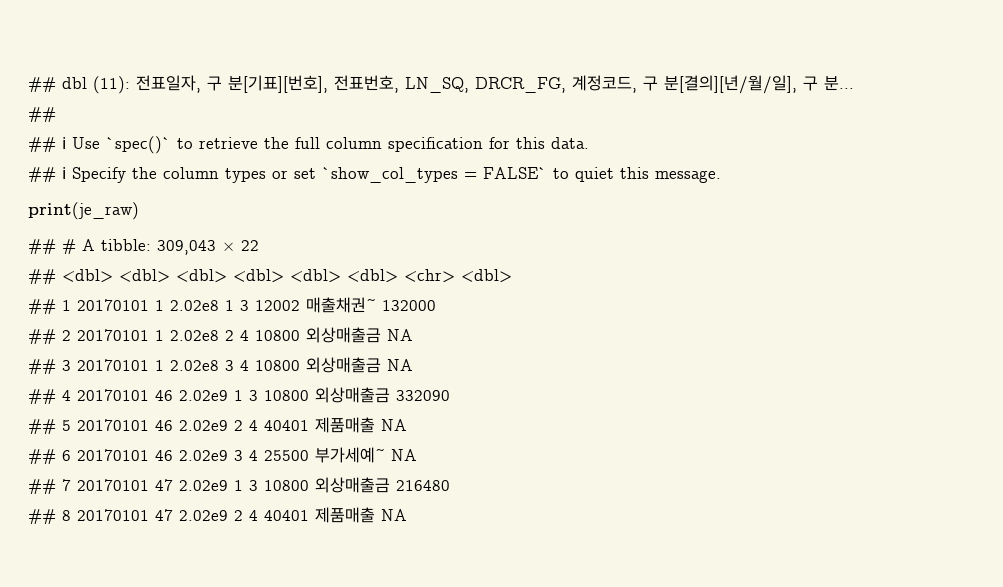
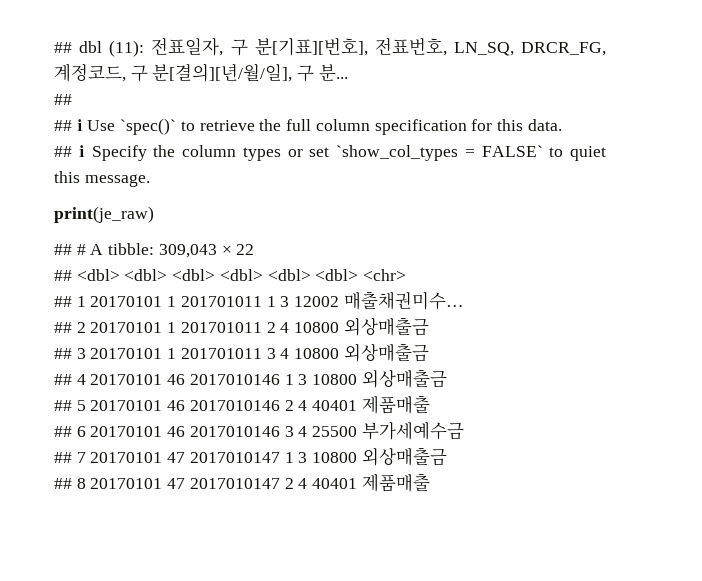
[461,269,512,283] <dbl> -> (407, 275) none
[170,300,219,311] 2.02e8 -> [180,296,262,307] 201701011
[306,297,436,313] 매출채권~ 132000 -> [343,291,464,310] 매출채권미수…
[170,330,219,341] 2.02e8 -> [180,322,262,333] 201701011
[387,329,413,341] NA -> (429, 326) none
[170,360,219,371] 2.02e8 -> [180,348,262,359] 201701011
[387,359,413,371] NA -> (429, 352) none
[179,387,450,403] 2.02e9 1 3 10800 외상매출금 332090 -> [189,369,447,388] 2017010146 1 3 10800 외상매출금
[179,417,407,433] 2.02e9 2 4 40401 제품매출 NA -> [189,395,430,414] 2017010146 2 4 40401 제품매출
[179,450,228,461] 2.02e9 -> [189,426,280,437] 2017010146
[315,447,417,463] 부가세예~ NA -> [361,422,464,440] 부가세예수금
[179,477,450,493] 2.02e9 1 3 10800 외상매출금 216480 -> [189,447,447,466] 2017010147 1 3 10800 외상매출금
[179,507,407,523] 2.02e9 2 4 40401 제품매출 NA -> [189,473,430,492] 2017010147 2 4 40401 제품매출

